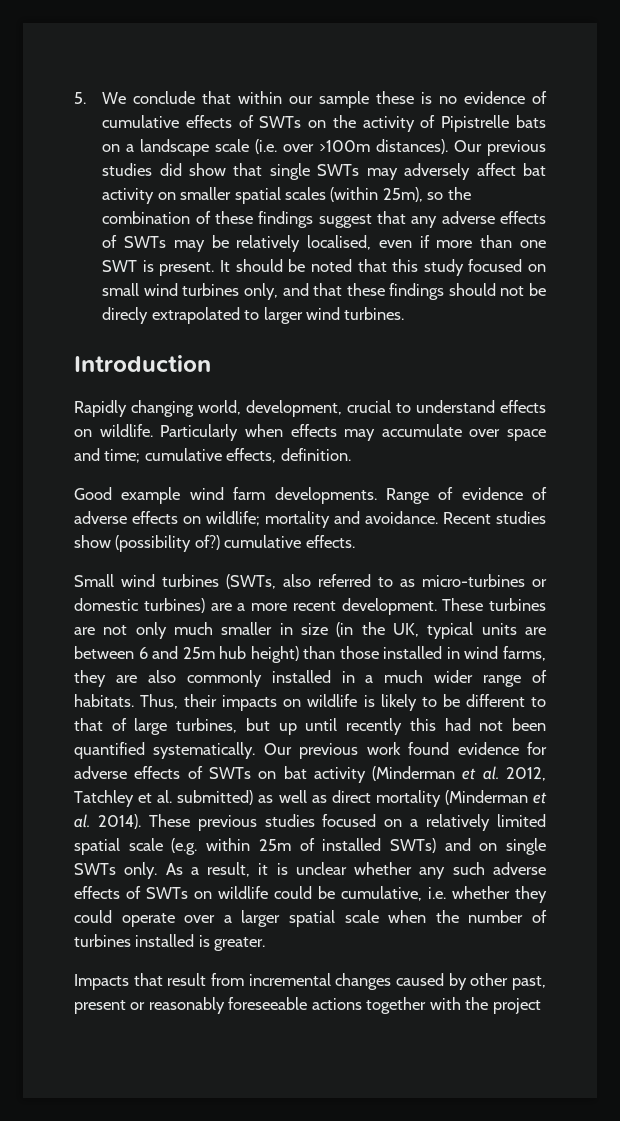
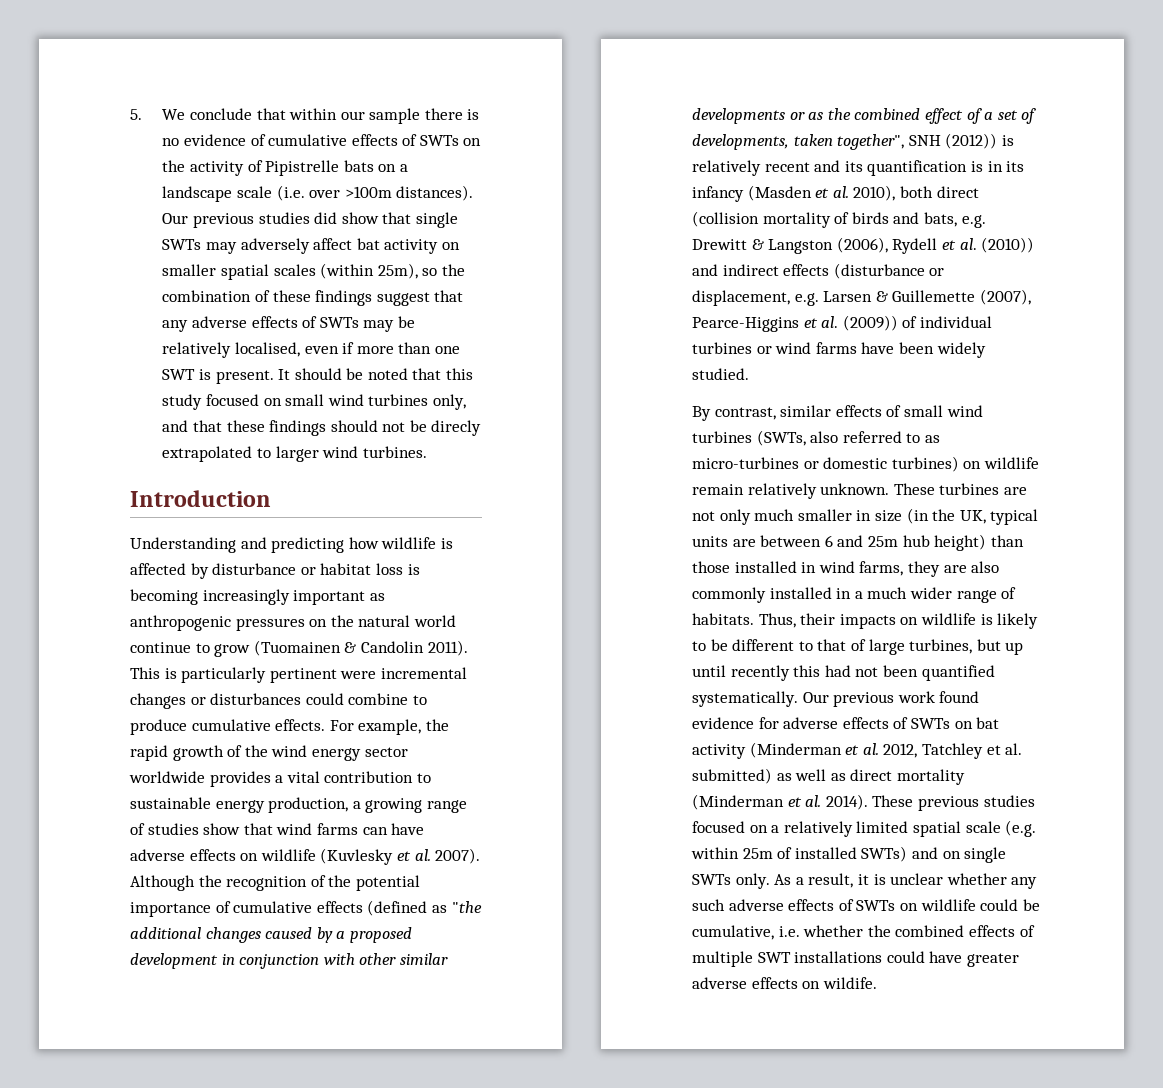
[376,91,415,104] these -> [424,108,463,120] there
[74,400,546,417] [74,424,546,441] [74,448,351,463] [74,487,547,504] [74,511,546,528] [74,535,355,552] [74,574,114,587] Rapidly changing world, development, crucial to understand effects on wildlife. Particularly when effects may accumulate over space and time; cumulative effects, definition. // Good example wind farm developments. Range of evidence of adverse effects on wildlife; mortality and avoidance. Recent studies show (possibility of?) cumulative effects. // Small -> [130,537,453,553] [130,563,420,579] [130,589,385,605] [130,615,456,631] [130,640,468,657] [130,667,467,683] [130,693,427,709] [130,719,449,735] [130,745,408,761] [129,771,431,787] [130,797,467,813] [130,823,425,835] [130,848,481,865] [130,875,420,891] [130,900,482,917] [130,927,412,943] [130,953,448,969] [692,108,1037,124] [692,133,1014,150] [692,160,1025,176] [692,185,979,202] [692,211,986,228] [692,237,1035,254] [692,263,945,279] [692,289,1031,306] [692,315,992,332] [692,342,986,358] [692,368,749,380] [692,405,943,421] Understanding and predicting how wildlife is affected by disturbance or habitat loss is becoming increasingly important as anthropogenic pressures on the natural world continue to grow (Tuomainen & Candolin 2011). This is particularly pertinent were incremental changes or disturbances could combine to produce cumulative effects. For example, the rapid growth of the wind energy sector worldwide provides a vital contribution to sustainable energy production, a growing range of studies show that wind farms can have adverse effects on wildlife (Kuvlesky et al. 2007). Although the recognition of the potential importance of cumulative effects (defined as "the additional changes caused by a proposed development in conjunction with other similar developments or as the combined effect of a set of developments, taken together", SNH (2012)) is relatively recent and its quantification is in its infancy (Masden et al. 2010), both direct (collision mortality of birds and bats, e.g. Drewitt & Langston (2006), Rydell et al. (2010)) and indirect effects (disturbance or displacement, e.g. Larsen & Guillemette (2007), Pearce-Higgins et al. (2009)) of individual turbines or wind farms have been widely studied. // By contrast, similar effects of small
[210,598,437,615] are a more recent development. -> [963,457,1039,469] [692,483,890,499] on wildlife remain relatively unknown.
[515,886,547,903] [74,910,548,927] [74,934,266,951] [74,973,546,990] [74,997,541,1014] they could operate over a larger spatial scale when the number of turbines installed is greater. // Impacts that result from incremental changes caused by other past, present or reasonably foreseeable actions together with the project -> [867,925,1035,937] [692,951,1019,967] [692,977,877,989] the combined effects of multiple SWT installations could have greater adverse effects on wildife.

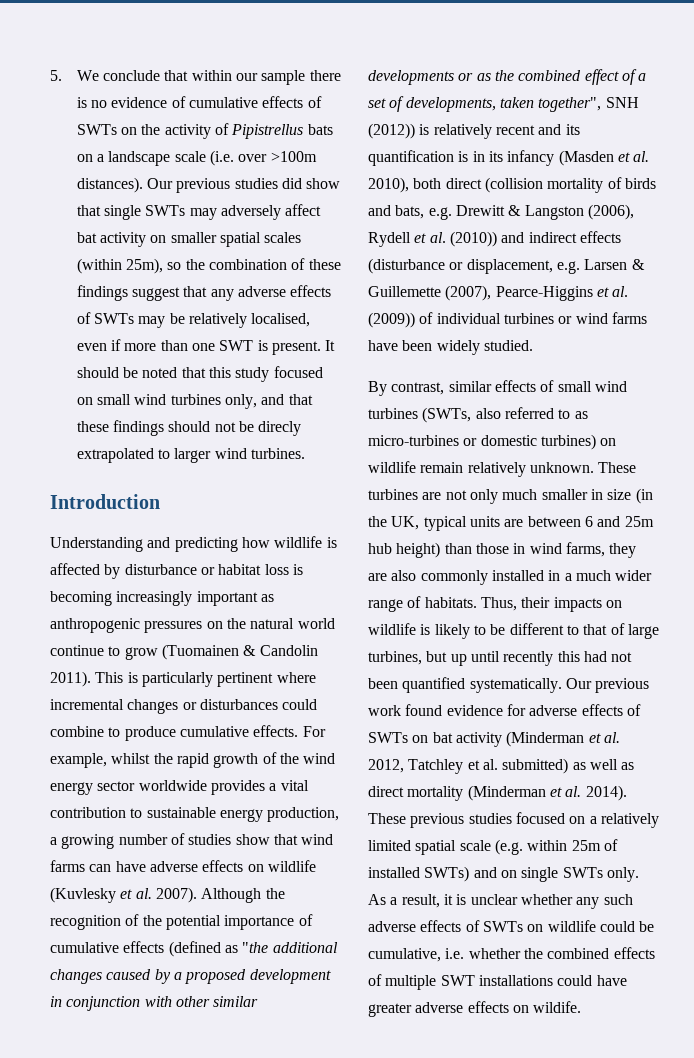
[265,160,340,176] Pipistrelle -> [231,124,304,139] Pipistrellus
[340,671,377,679] were -> [276,672,316,683] where
(422, 727) none -> [111,753,151,764] whilst
[426,800,467,813] range -> [118,834,168,845] number
[734,561,797,573] installed -> (509, 548) none

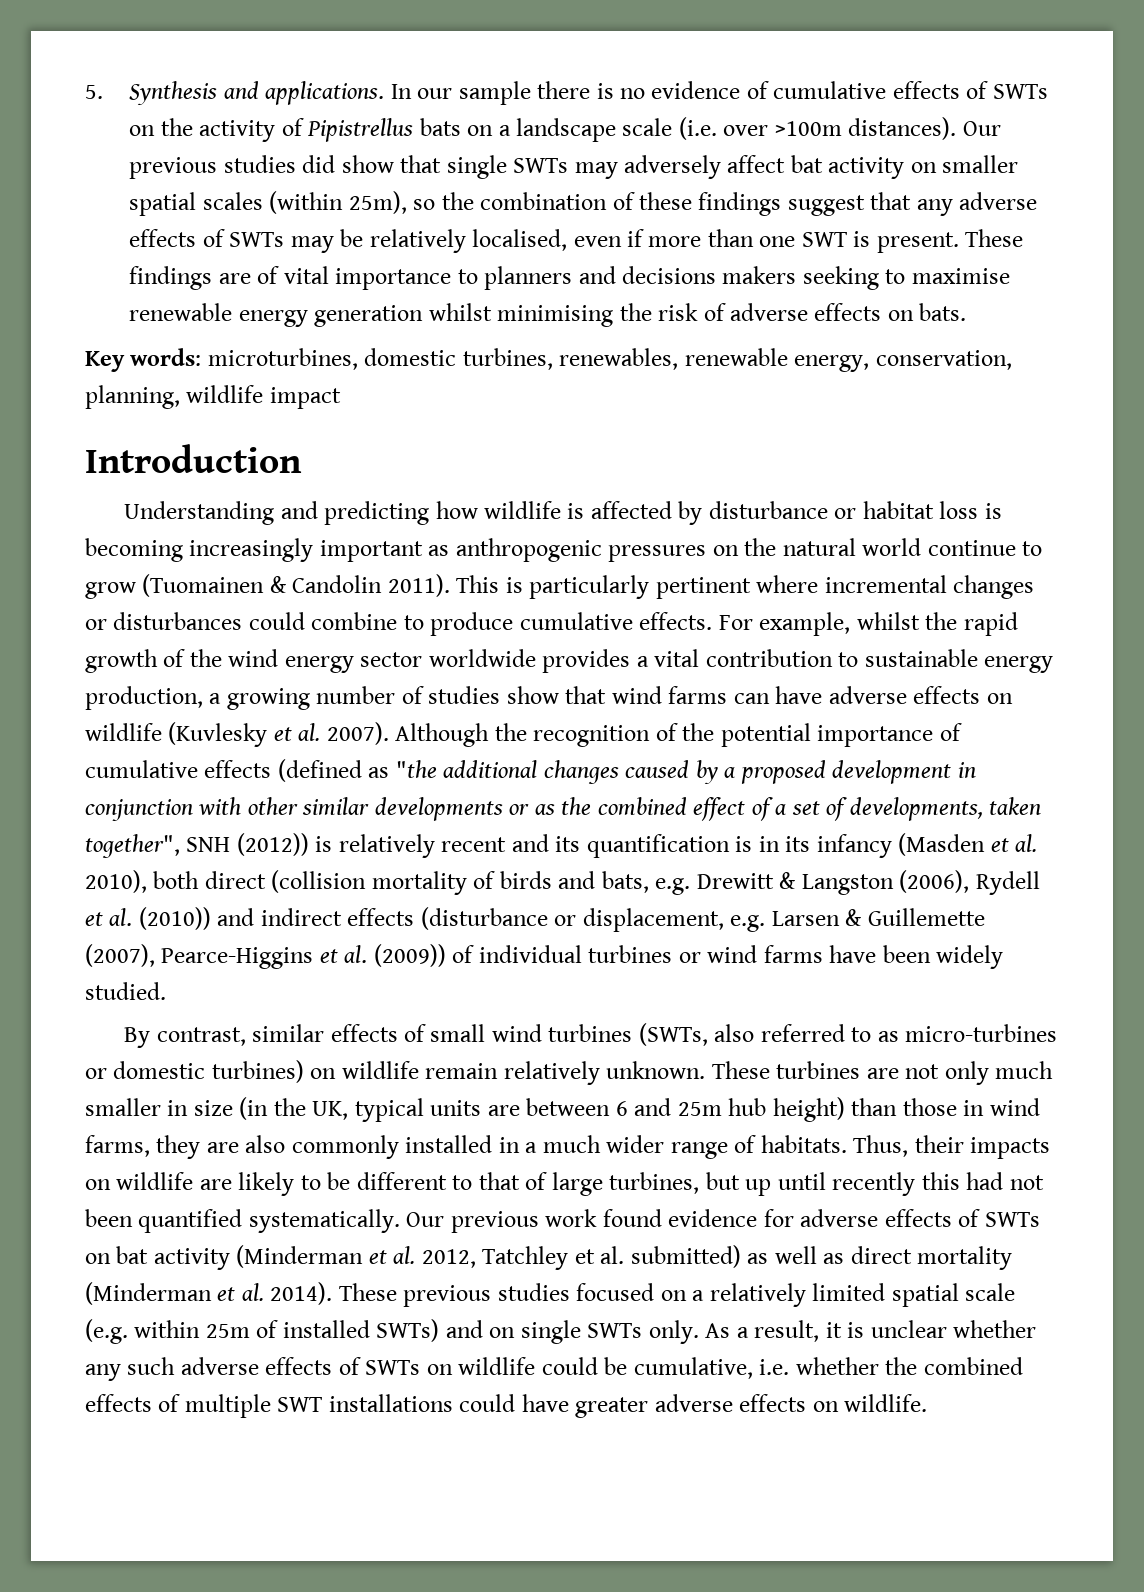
[76,70,232,81] We conclude that within -> [129,81,412,105] Synthesis and applications. In
[325,340,336,351] [76,366,323,382] [76,394,313,409] [76,420,302,436] [76,448,305,463] It should be noted that this study focused on small wind turbines only, and that these findings should not be direcly extrapolated to larger wind turbines. -> [965,229,1024,247] [129,266,1010,290] [129,303,967,327] [85,348,1012,372] [85,385,341,409] These findings are of vital importance to planners and decisions makers seeking to maximise renewable energy generation whilst minimising the risk of adverse effects on bats. // Key words: microturbines, domestic turbines, renewables, renewable energy, conservation, planning, wildlife impact
[420,624,431,635] is -> [199,1179,232,1190] are
[533,1001,582,1013] wildife. -> [844,1394,928,1412] wildlife.

